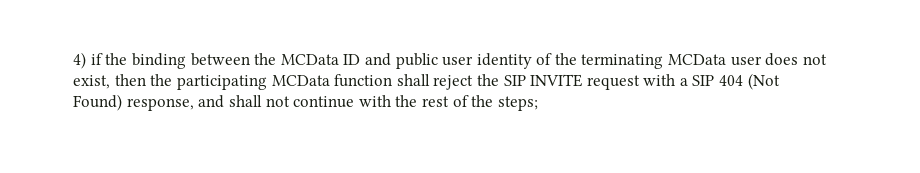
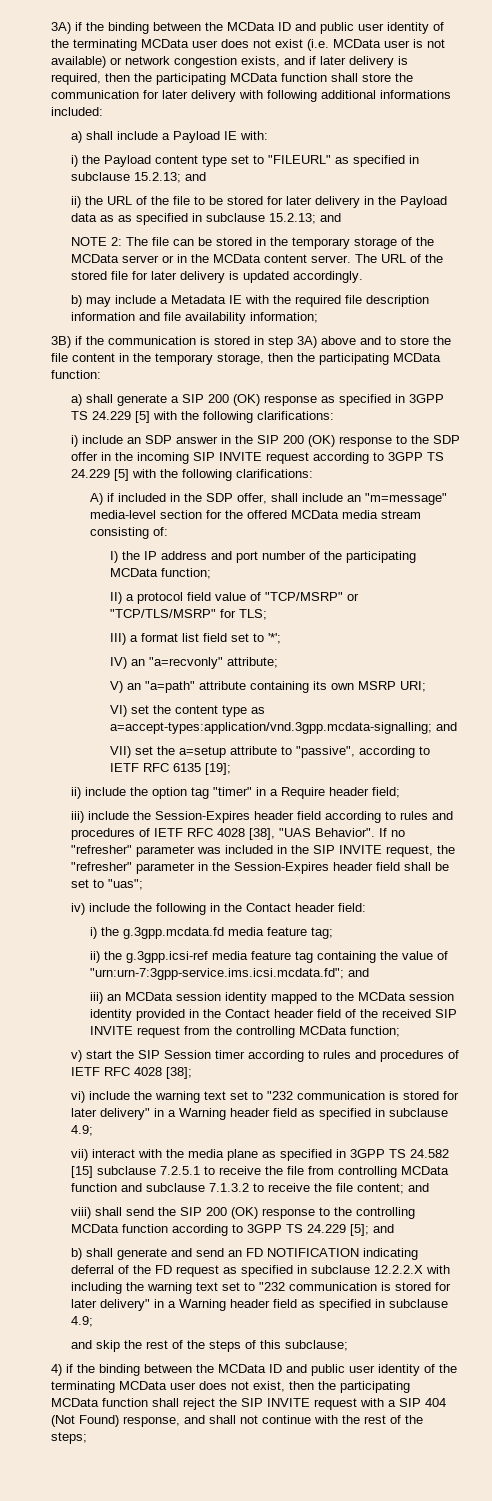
(73, 60) none -> [51,22,445,34] [51,39,446,51] [51,56,409,68] [51,73,414,85] [51,90,452,102] [51,107,104,116] [70,131,268,143] [70,155,419,167] [70,172,206,183] [70,196,447,208] [70,213,341,225] [70,237,434,249] [70,254,443,263] [70,271,363,283] [70,295,429,307] [70,312,318,324] [51,336,452,348] [51,353,442,365] [51,370,102,379] [70,394,444,406] [70,411,334,423] [70,435,460,447] [70,452,444,464] [70,469,313,481] [90,493,448,505] [90,510,422,519] [90,527,169,539] [109,551,416,563] [109,568,211,579] [109,592,359,604] [109,609,267,620] [109,633,281,645] [109,657,278,669] [109,681,426,693] [109,705,265,717] [109,722,457,734] [109,746,430,758] [109,763,231,775] [70,787,400,799] [70,811,453,823] [70,828,405,840] [70,845,455,857] [70,862,449,874] [70,879,143,890] [70,903,366,915] [90,927,334,939] [90,951,449,963] [90,968,370,980] [90,992,455,1004] [90,1009,458,1021] [90,1026,401,1038] [70,1050,459,1062] [70,1067,192,1079] [70,1091,459,1103] [70,1108,448,1120] [70,1125,93,1136] [70,1149,449,1161] [70,1166,449,1178] [70,1183,429,1194] [70,1207,415,1219] [70,1224,394,1236] [70,1248,418,1260] [70,1265,450,1277] [70,1282,451,1294] [70,1299,448,1311] [70,1316,93,1327] [70,1340,348,1352] 3A) if the binding between the MCData ID and public user identity of the terminating MCData user does not exist (i.e. MCData user is not available) or network congestion exists, and if later delivery is required, then the participating MCData function shall store the communication for later delivery with following additional informations included: // a) shall include a Payload IE with: // i) the Payload content type set to "FILEURL" as specified in subclause 15.2.13; and // ii) the URL of the file to be stored for later delivery in the Payload data as as specified in subclause 15.2.13; and // NOTE 2: The file can be stored in the temporary storage of the MCData server or in the MCData content server. The URL of the stored file for later delivery is updated accordingly. // b) may include a Metadata IE with the required file description information and file availability information; // 3B) if the communication is stored in step 3A) above and to store the file content in the temporary storage, then the participating MCData function: // a) shall generate a SIP 200 (OK) response as specified in 3GPP TS 24.229 [5] with the following clarifications: // i) include an SDP answer in the SIP 200 (OK) response to the SDP offer in the incoming SIP INVITE request according to 3GPP TS 24.229 [5] with the following clarifications: // A) if included in the SDP offer, shall include an "m=message" media-level section for the offered MCData media stream consisting of: // I) the IP address and port number of the participating MCData function; // II) a protocol field value of "TCP/MSRP" or "TCP/TLS/MSRP" for TLS; // III) a format list field set to '*'; // IV) an "a=recvonly" attribute; // V) an "a=path" attribute containing its own MSRP URI; // VI) set the content type as a=accept-types:application/vnd.3gpp.mcdata-signalling; and // VII) set the a=setup attribute to "passive", according to IETF RFC 6135 [19]; // ii) include the option tag "timer" in a Require header field; // iii) include the Session-Expires header field according to rules and procedures of IETF RFC 4028 [38], "UAS Behavior". If no "refresher" parameter was included in the SIP INVITE request, the "refresher" parameter in the Session-Expires header field shall be set to "uas"; // iv) include the following in the Contact header field: // i) the g.3gpp.mcdata.fd media feature tag; // ii) the g.3gpp.icsi-ref media feature tag containing the value of "urn:urn-7:3gpp-service.ims.icsi.mcdata.fd"; and // iii) an MCData session identity mapped to the MCData session identity provided in the Contact header field of the received SIP INVITE request from the controlling MCData function; // v) start the SIP Session timer according to rules and procedures of IETF RFC 4028 [38]; // vi) include the warning text set to "232 communication is stored for later delivery" in a Warning header field as specified in subclause 4.9; // vii) interact with the media plane as specified in 3GPP TS 24.582 [15] subclause 7.2.5.1 to receive the file from controlling MCData function and subclause 7.1.3.2 to receive the file content; and // viii) shall send the SIP 200 (OK) response to the controlling MCData function according to 3GPP TS 24.229 [5]; and // b) shall generate and send an FD NOTIFICATION indicating deferral of the FD request as specified in subclause 12.2.2.X with including the warning text set to "232 communication is stored for later delivery" in a Warning header field as specified in subclause 4.9; // and skip the rest of the steps of this subclause; //

